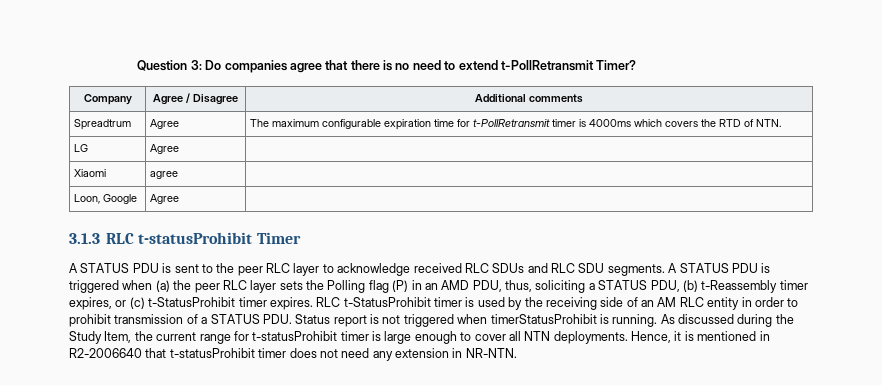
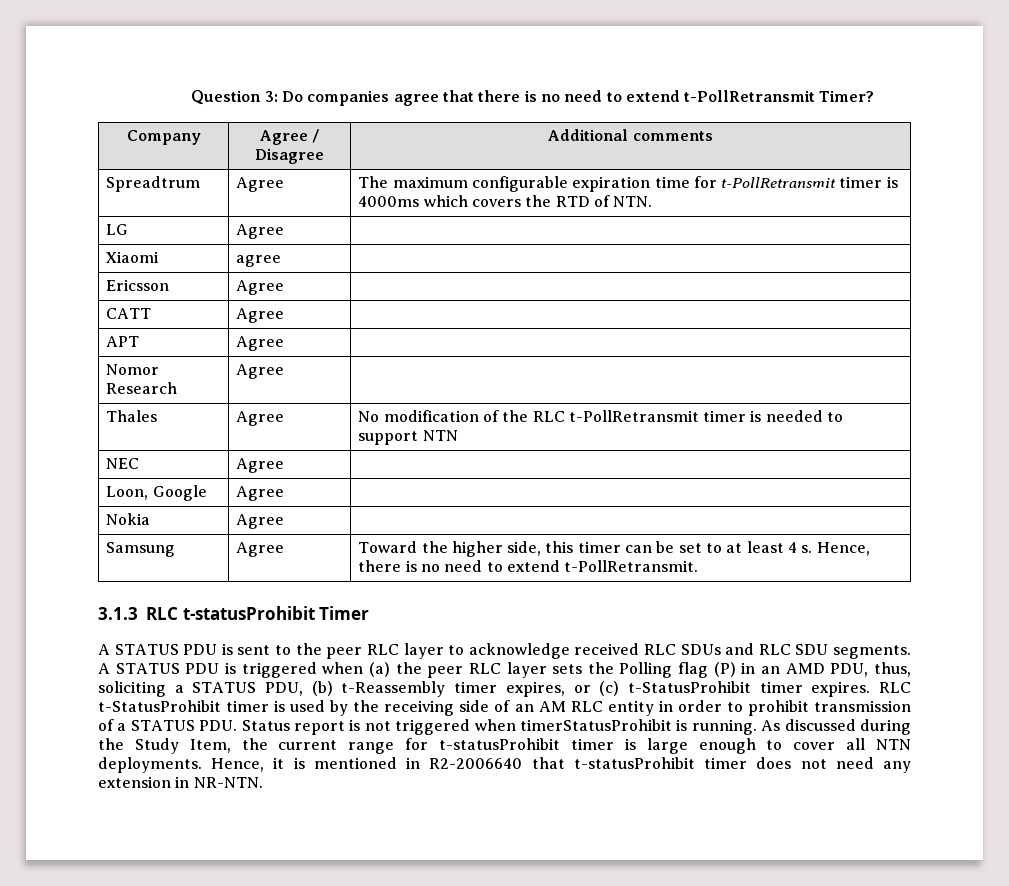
[74,194,138,204] [150,194,180,204] Loon, Google | Agree | -> [106,279,170,291] [236,280,285,295] [106,308,152,319] [236,308,285,323] [106,336,140,347] [236,336,285,351] [106,364,160,375] [106,382,178,394] [236,364,285,379] [106,410,158,422] [236,411,285,426] [358,410,844,422] [358,430,458,445] [106,458,140,469] [236,458,285,473] [106,485,207,501] [236,486,285,501] [106,513,151,525] [236,514,285,529] [106,542,176,557] [236,542,285,557] [358,541,870,557] [358,560,699,572] Ericsson | Agree | // CATT | Agree | // APT | Agree | // Nomor Research | Agree | // Thales | Agree | No modification of the RLC t-PollRetransmit timer is needed to support NTN // NEC | Agree | // Loon, Google | Agree | // Nokia | Agree | // Samsung | Agree | Toward the higher side, this timer can be set to at least 4 s. Hence, there is no need to extend t-PollRetransmit.

